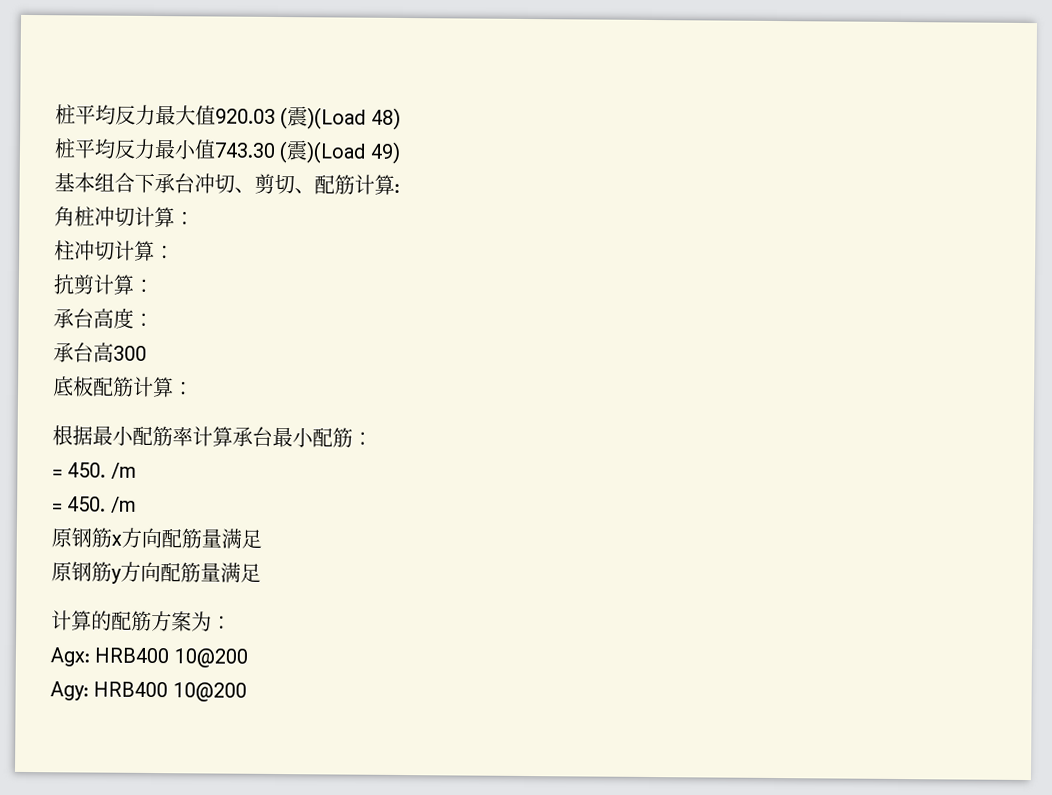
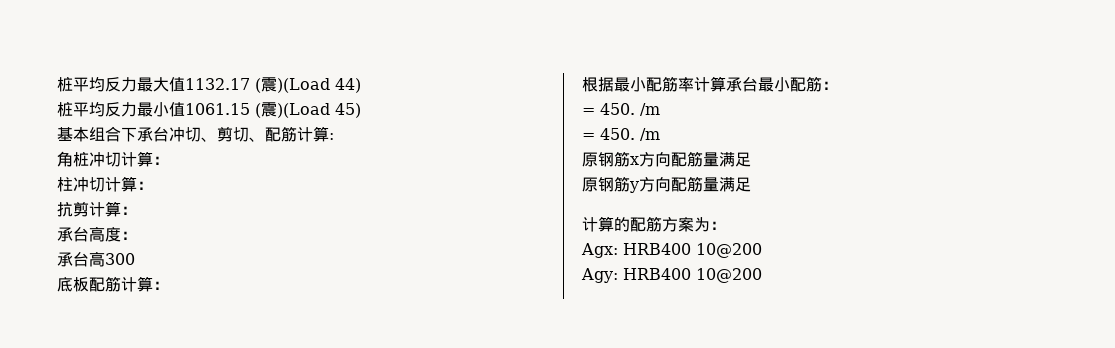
[215,106,401,130] 920.03 (震)(Load 48) -> [185,77,361,93] 1132.17 (震)(Load 44)
[214,140,401,164] 743.30 (震)(Load 49) -> [185,102,361,118] 1061.15 (震)(Load 45)

